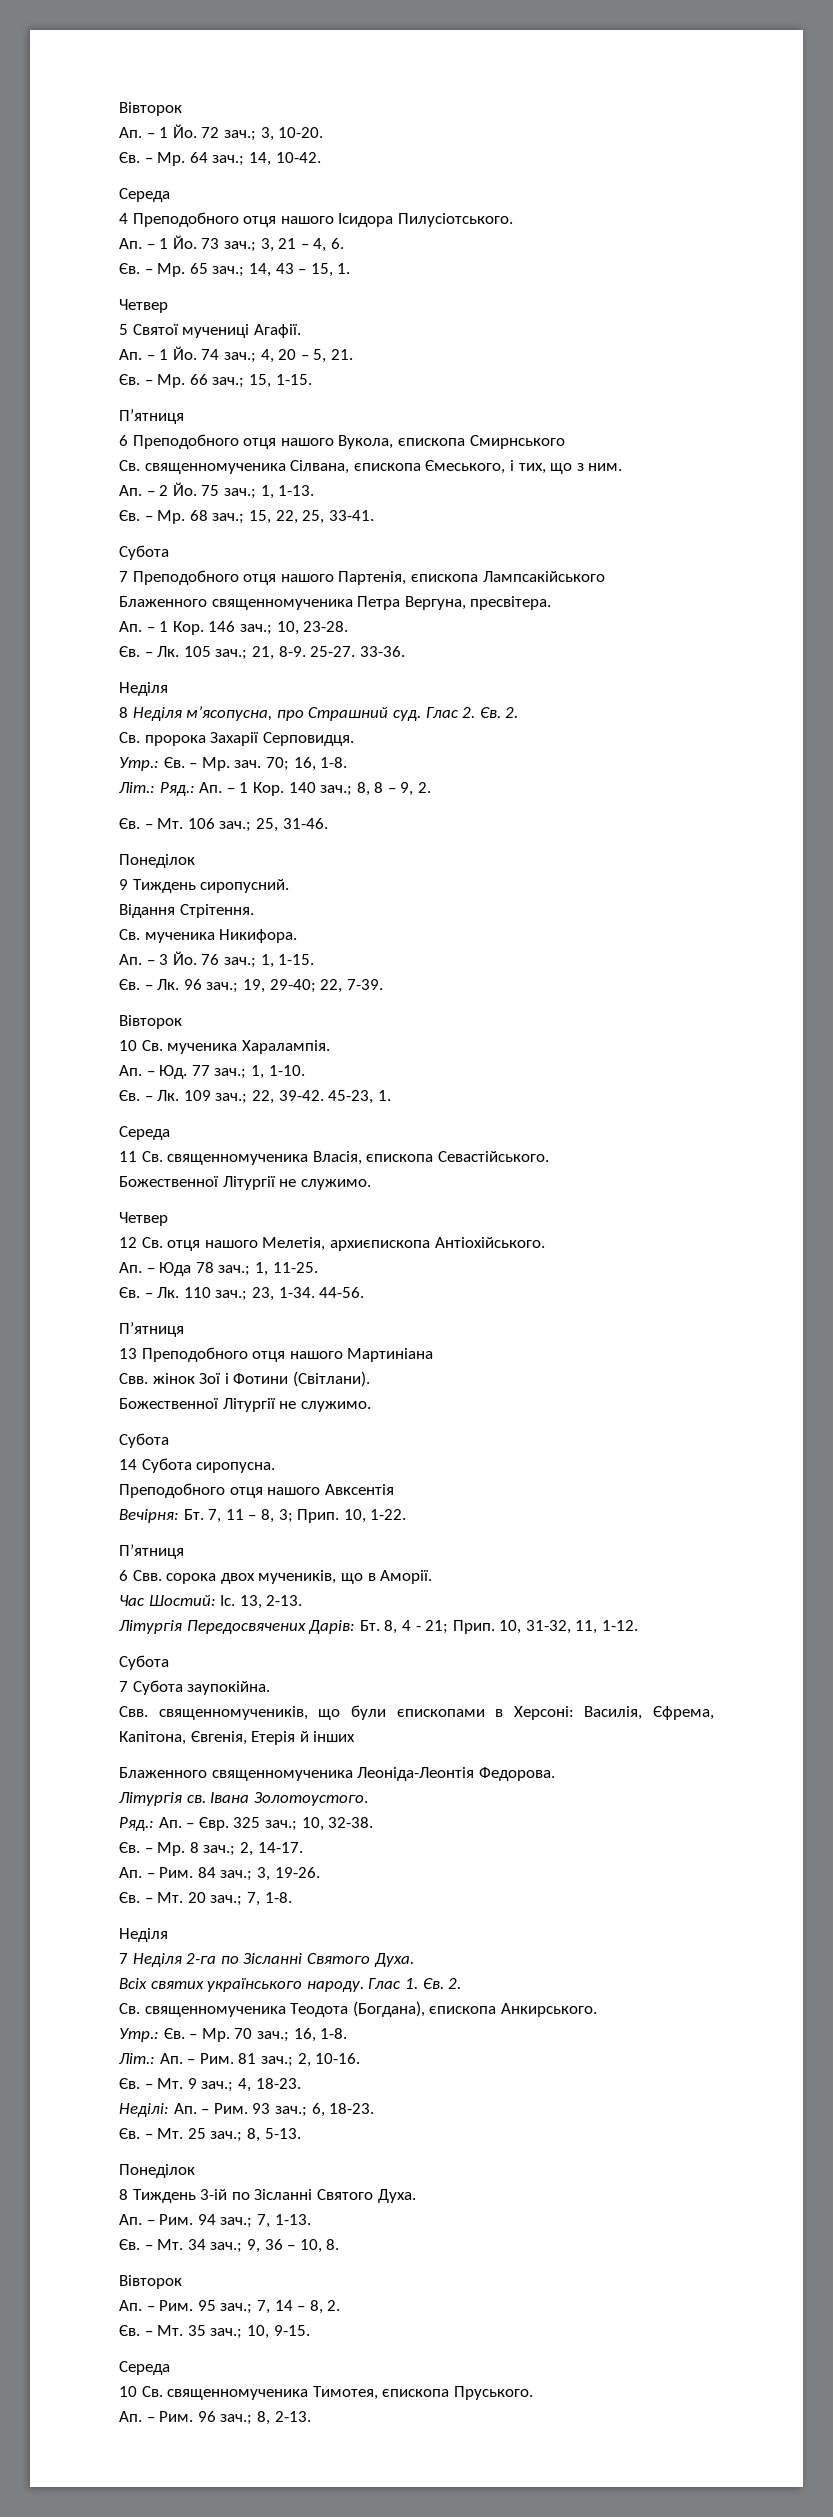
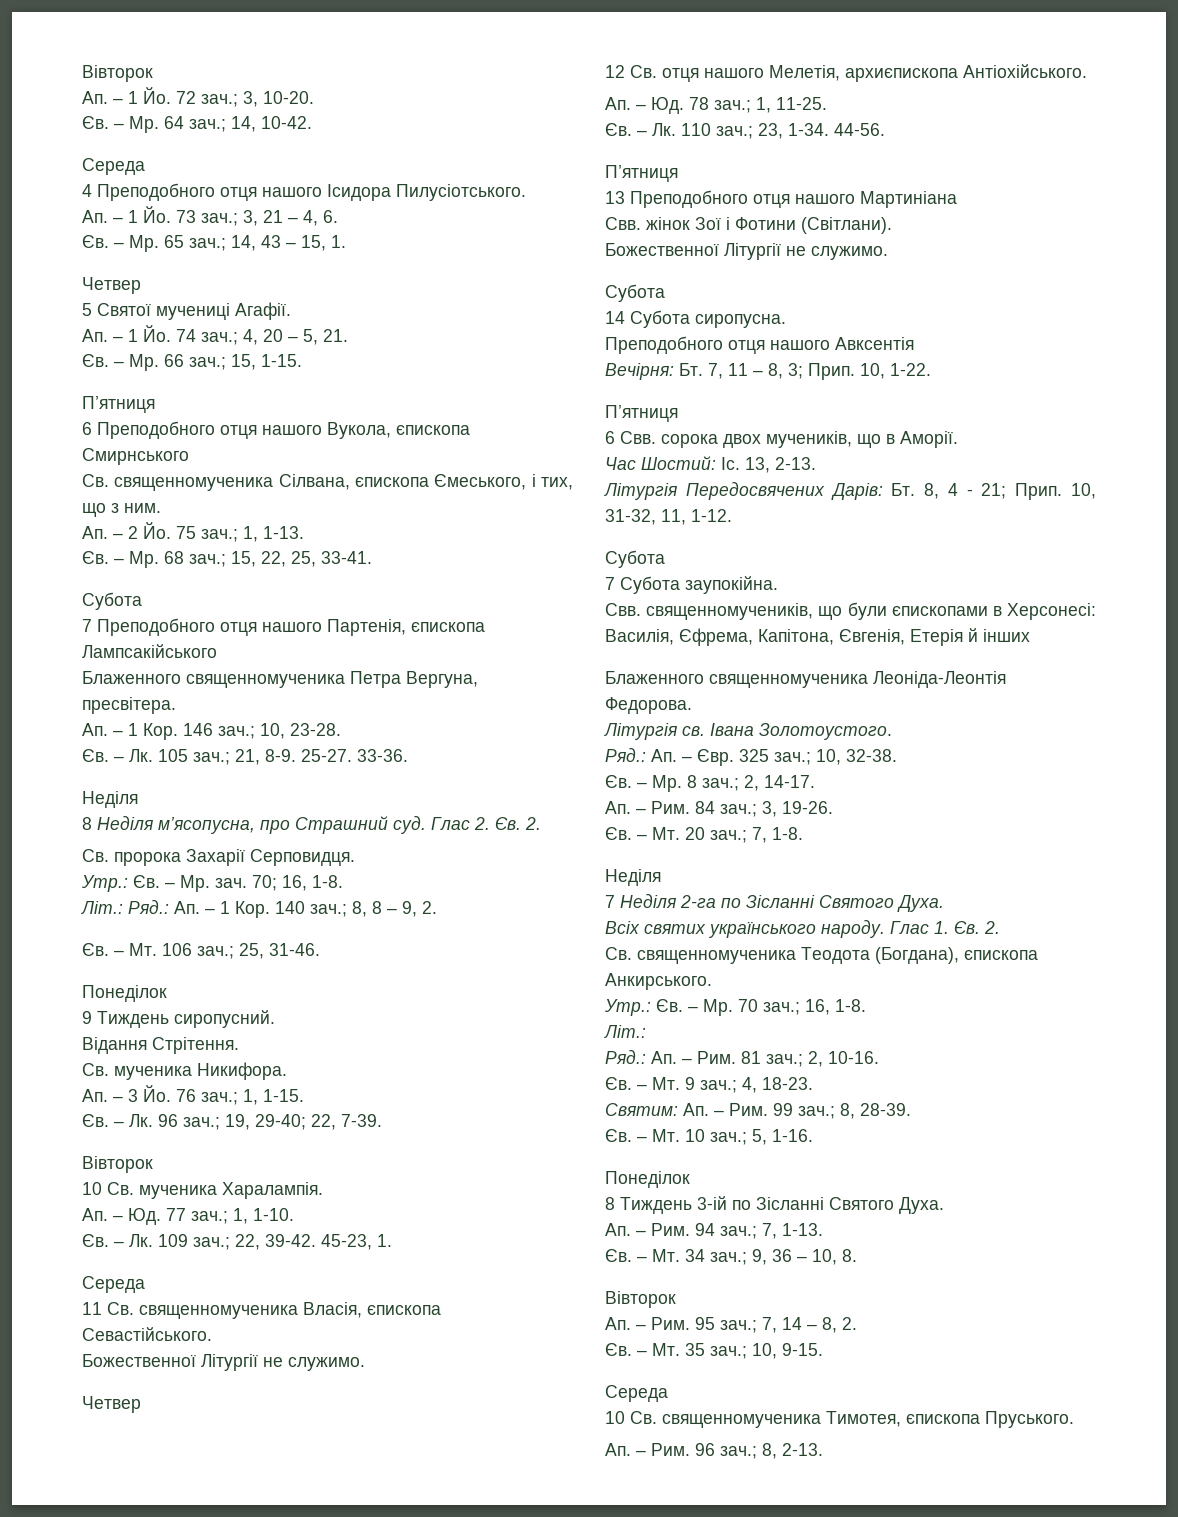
[159,1262,192,1276] Юда -> [651,97,684,114] Юд.
[513,1706,574,1720] Херсоні: -> [1007,603,1096,620] Херсонесі:
(155, 2058) none -> [605,1050,646,1064] // Ряд.:
[119,2103,375,2117] [119,2128,301,2142] Неділі: Ап. – Рим. 93 зач.; 6, 18-23. // Єв. – Мт. 25 зач.; 8, 5-13. -> [605,1103,911,1119] [605,1129,813,1145] Святим: Ап. – Рим. 99 зач.; 8, 28-39. // Єв. – Мт. 10 зач.; 5, 1-16.

